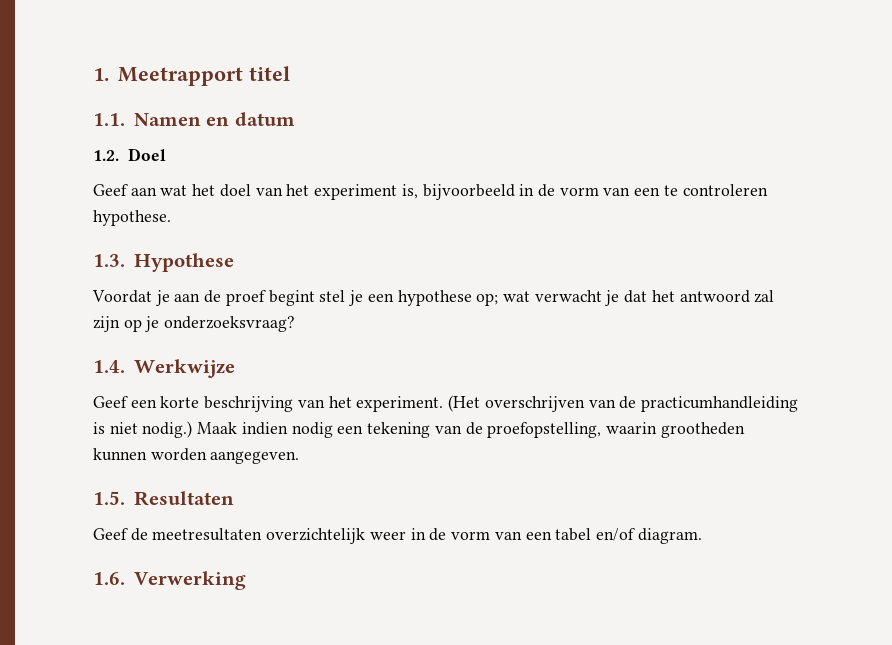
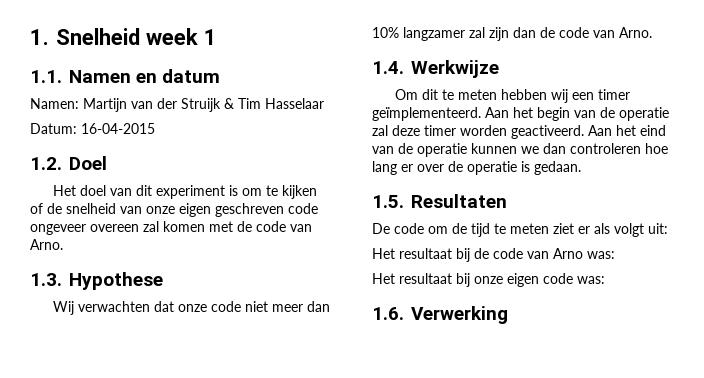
[117,66,290,86] Meetrapport titel -> [56,28,217,45] Snelheid week 1
[93,148,166,161] [93,184,768,200] [93,210,171,226] [93,253,234,272] [92,290,775,306] [93,316,296,332] [93,359,235,378] [93,395,798,412] [93,421,745,438] [93,448,300,464] [93,491,234,506] [93,528,702,544] 1.2. Doel // Geef aan wat het doel van het experiment is, bijvoorbeeld in de vorm van een te controleren hypothese. // 1.3. Hypothese // Voordat je aan de proef begint stel je een hypothese op; wat verwacht je dat het antwoord zal zijn op je onderzoeksvraag? // 1.4. Werkwijze // Geef een korte beschrijving van het experiment. (Het overschrijven van de practicumhandleiding is niet nodig.) Maak indien nodig een tekening van de proefopstelling, waarin grootheden kunnen worden aangegeven. // 1.5. Resultaten // Geef de meetresultaten overzichtelijk weer in de vorm van een tabel en/of diagram. -> [30,98,324,112] [30,123,155,134] [30,156,107,170] [52,185,317,199] [30,203,318,217] [30,221,312,235] [30,239,63,250] [30,272,163,290] [52,301,330,315] [372,27,652,41] [372,60,499,78] [394,89,630,103] [372,107,669,121] [372,125,666,139] [372,143,668,157] [372,161,581,175] [372,194,507,208] [372,223,668,237] [372,248,615,262] [372,273,605,287] Namen: Martijn van der Struijk & Tim Hasselaar // Datum: 16-04-2015 // 1.2. Doel // Het doel van dit experiment is om te kijken of de snelheid van onze eigen geschreven code ongeveer overeen zal komen met de code van Arno. // 1.3. Hypothese // Wij verwachten dat onze code niet meer dan 10% langzamer zal zijn dan de code van Arno. // 1.4. Werkwijze // Om dit te meten hebben wij een timer geïmplementeerd. Aan het begin van de operatie zal deze timer worden geactiveerd. Aan het eind van de operatie kunnen we dan controleren hoe lang er over de operatie is gedaan. // 1.5. Resultaten // De code om de tijd te meten ziet er als volgt uit: // Het resultaat bij de code van Arno was: // Het resultaat bij onze eigen code was:

